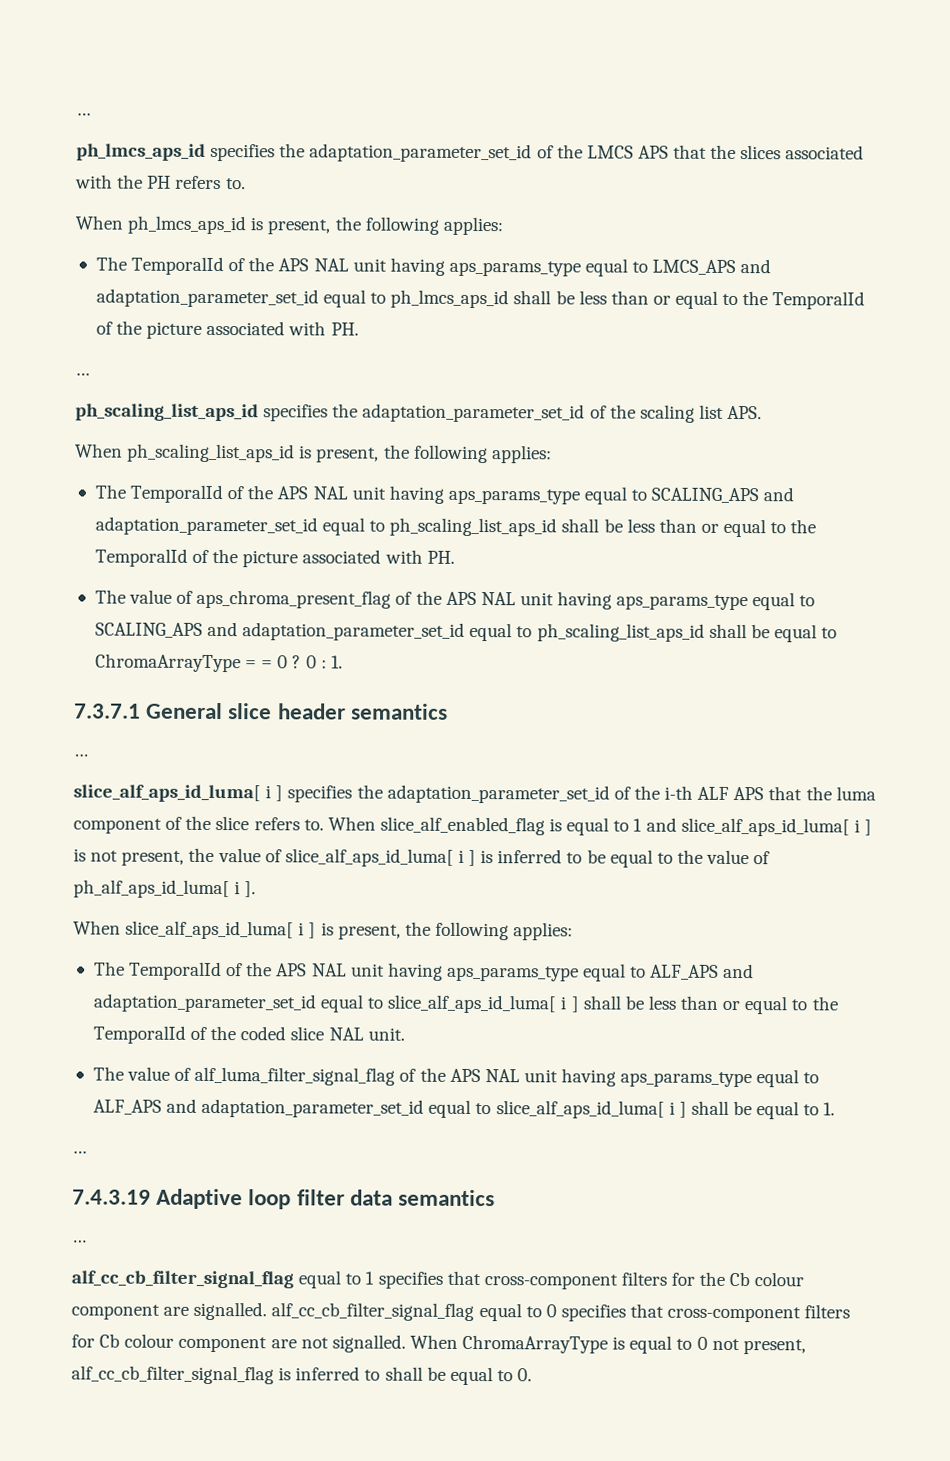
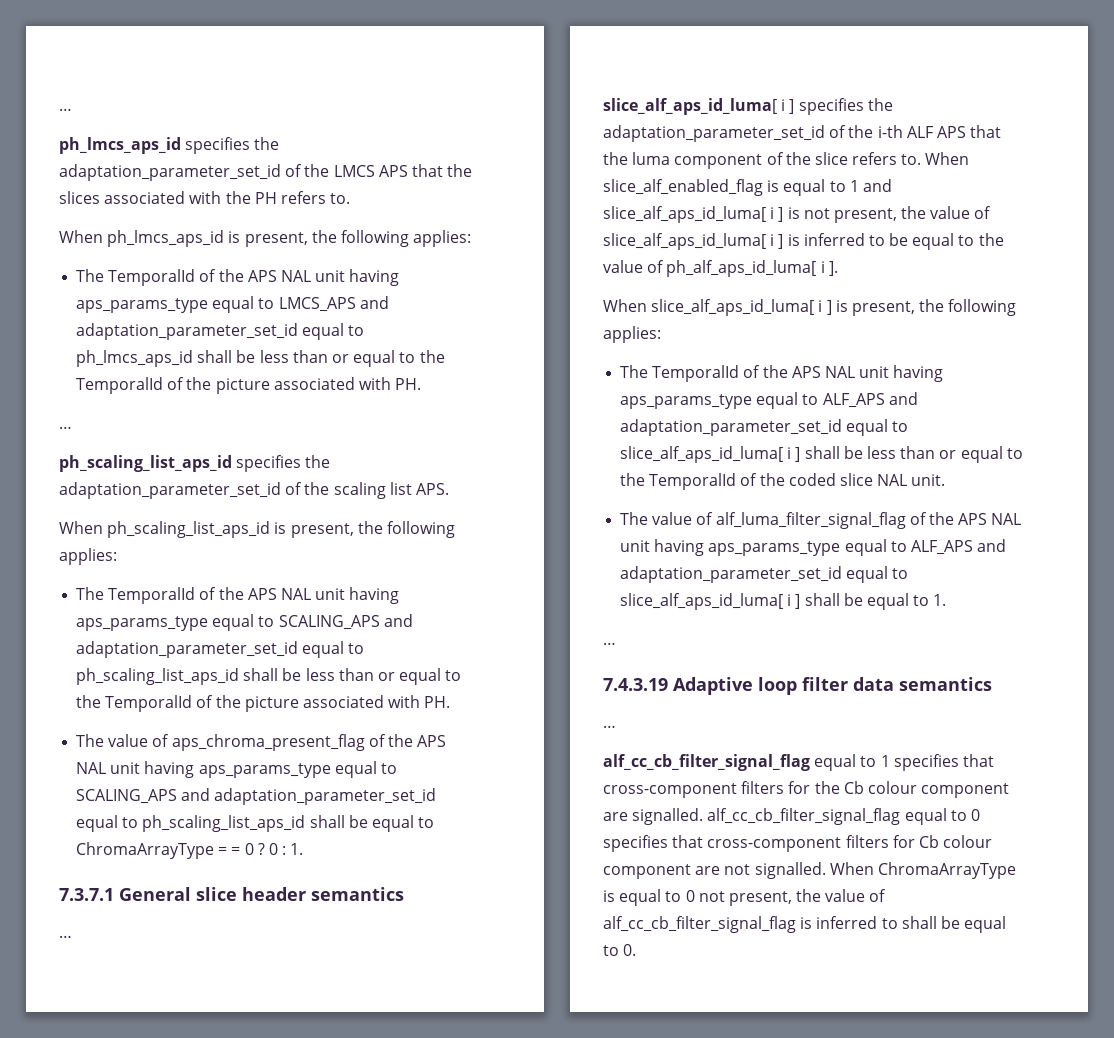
(806, 1347) none -> [796,889,887,902] the value of

